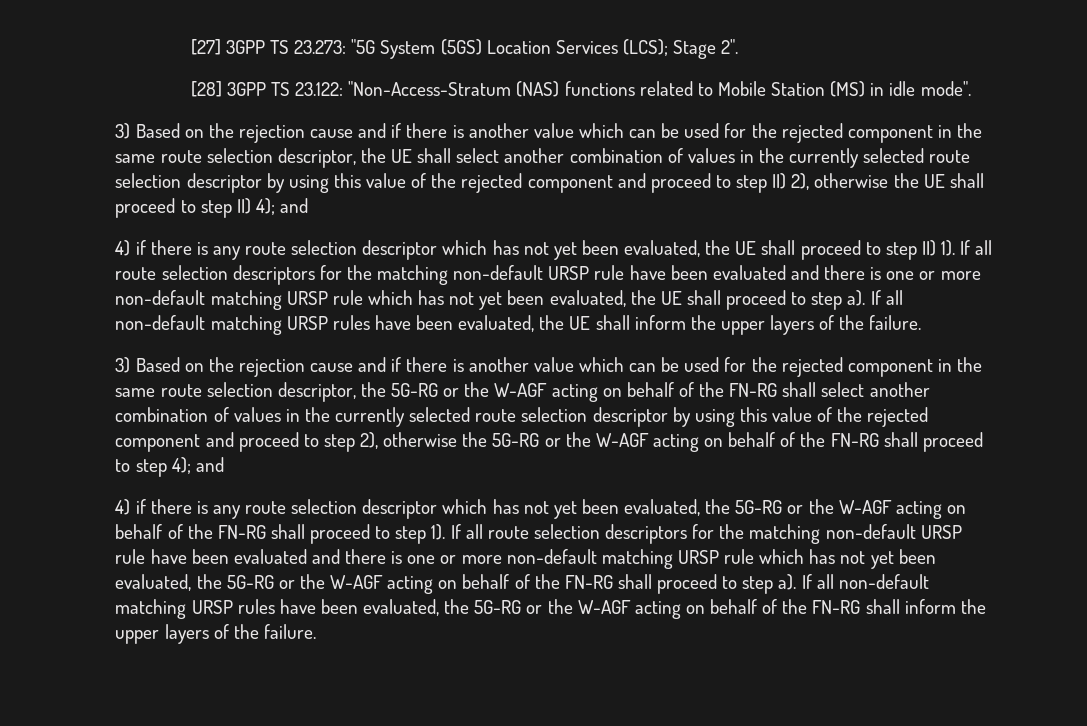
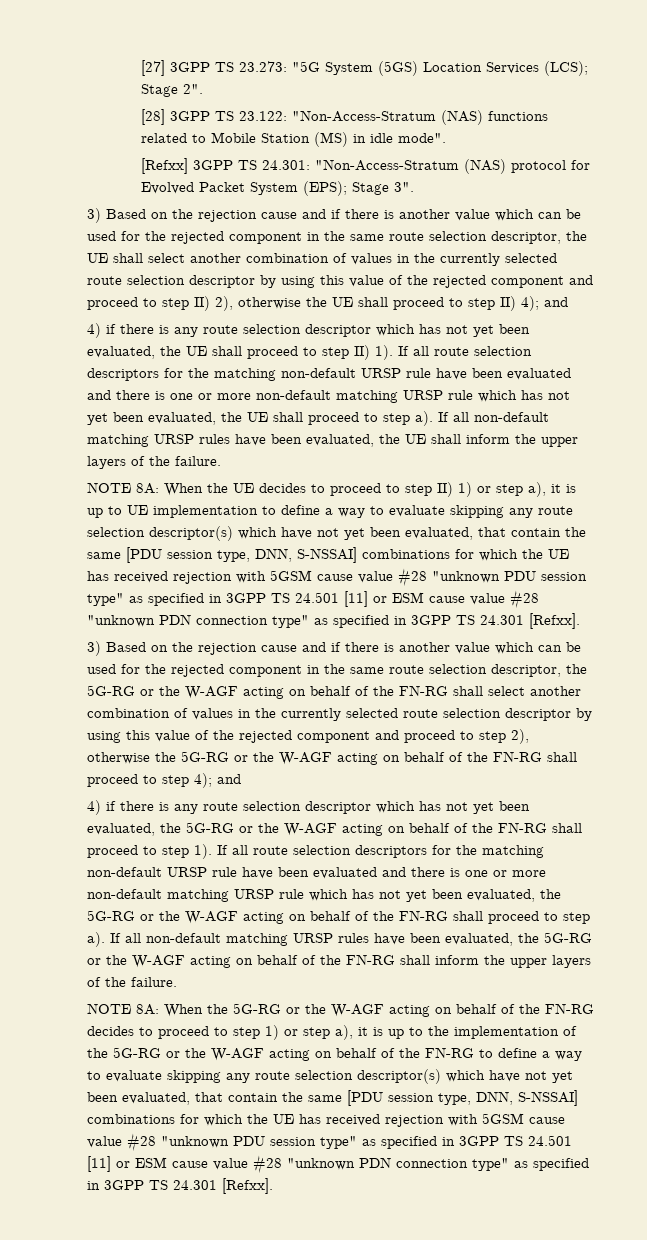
(971, 88) none -> [140,158,590,174] [140,181,414,196] // [Refxx] 3GPP TS 24.301: "Non-Access-Stratum (NAS) protocol for Evolved Packet System (EPS); Stage 3".
(922, 322) none -> [87,482,577,497] [87,505,574,518] [87,526,587,541] [87,547,570,563] [87,568,588,587] [87,590,540,609] [87,613,581,629] // NOTE 8A: When the UE decides to proceed to step II) 1) or step a), it is up to UE implementation to define a way to evaluate skipping any route selection descriptor(s) which have not yet been evaluated, that contain the same [PDU session type, DNN, S-NSSAI] combinations for which the UE has received rejection with 5GSM cause value #28 "unknown PDU session type" as specified in 3GPP TS 24.501 [11] or ESM cause value #28 "unknown PDN connection type" as specified in 3GPP TS 24.301 [Refxx].
(316, 631) none -> [87,1003,595,1017] [87,1025,578,1040] [87,1047,583,1061] [87,1069,574,1084] [87,1090,579,1106] [87,1113,566,1127] [87,1133,573,1152] [87,1155,590,1174] [87,1178,274,1194] // NOTE 8A: When the 5G-RG or the W-AGF acting on behalf of the FN-RG decides to proceed to step 1) or step a), it is up to the implementation of the 5G-RG or the W-AGF acting on behalf of the FN-RG to define a way to evaluate skipping any route selection descriptor(s) which have not yet been evaluated, that contain the same [PDU session type, DNN, S-NSSAI] combinations for which the UE has received rejection with 5GSM cause value #28 "unknown PDU session type" as specified in 3GPP TS 24.501 [11] or ESM cause value #28 "unknown PDN connection type" as specified in 3GPP TS 24.301 [Refxx].

